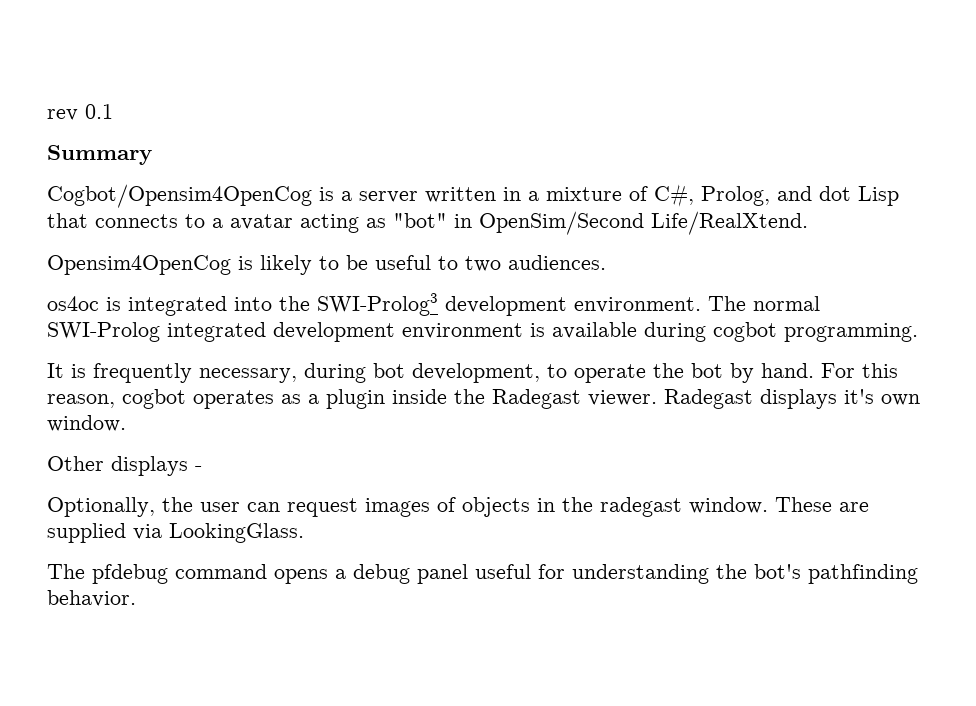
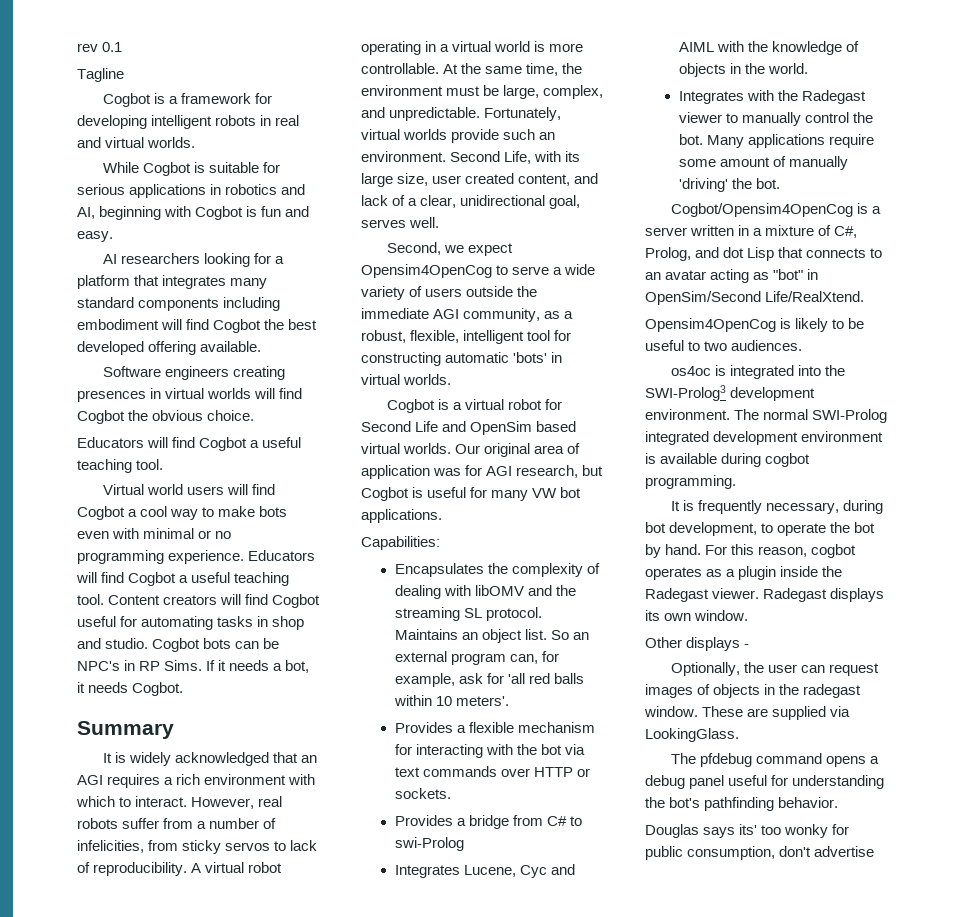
[47,145,152,165] Summary -> [77,68,124,82] [102,93,272,107] [77,115,300,129] [77,137,196,148] [102,162,280,176] [77,184,306,198] [77,206,310,220] [77,231,113,242] [102,253,284,267] [77,275,268,289] [77,297,281,311] [77,319,318,333] [77,341,262,355] [102,366,285,380] [77,388,303,402] [77,410,255,424] [77,437,302,451] [77,459,164,473] [102,484,275,495] [77,506,288,520] [77,528,232,539] [77,550,316,564] [76,572,290,586] [77,594,321,608] [77,616,305,630] [77,638,280,652] [77,660,310,673] [77,682,184,696] [77,721,174,739] [102,752,317,766] [77,774,316,788] [76,796,283,809] [77,818,277,829] [77,840,318,854] [77,862,283,876] [361,41,584,55] [361,63,583,76] [361,85,604,99] [361,107,562,121] [361,129,556,143] [361,151,581,164] [361,173,599,187] [361,195,581,209] [361,217,440,228] [386,242,513,256] [361,264,596,278] [361,286,538,300] [361,308,574,322] [361,330,572,344] [361,352,563,366] [361,374,452,385] [386,399,562,413] [361,421,577,435] [361,443,581,457] [361,465,604,479] [361,487,582,501] [361,509,442,523] [361,536,440,550] [394,563,600,577] [394,585,576,599] [394,607,542,621] [394,629,589,643] [394,651,559,665] [394,673,584,687] [393,695,509,706] [394,722,595,733] [394,744,585,758] [394,766,590,777] [394,788,451,799] [394,815,582,829] [394,837,464,851] [394,864,575,878] [678,41,859,55] [678,63,808,77] [678,90,866,104] [678,112,873,126] [678,134,874,148] [678,156,848,170] [678,178,780,192] Tagline // Cogbot is a framework for developing intelligent robots in real and virtual worlds. // While Cogbot is suitable for serious applications in robotics and AI, beginning with Cogbot is fun and easy. // AI researchers looking for a platform that integrates many standard components including embodiment will find Cogbot the best developed offering available. // Software engineers creating presences in virtual worlds will find Cogbot the obvious choice. // Educators will find Cogbot a useful teaching tool. // Virtual world users will find Cogbot a cool way to make bots even with minimal or no programming experience. Educators will find Cogbot a useful teaching tool. Content creators will find Cogbot useful for automating tasks in shop and studio. Cogbot bots can be NPC's in RP Sims. If it needs a bot, it needs Cogbot. // Summary // It is widely acknowledged that an AGI requires a rich environment with which to interact. However, real robots suffer from a number of infelicities, from sticky servos to lack of reproducibility. A virtual robot operating in a virtual world is more controllable. At the same time, the environment must be large, complex, and unpredictable. Fortunately, virtual worlds provide such an environment. Second Life, with its large size, user created content, and lack of a clear, unidirectional goal, serves well. // Second, we expect Opensim4OpenCog to serve a wide variety of users outside the immediate AGI community, as a robust, flexible, intelligent tool for constructing automatic 'bots' in virtual worlds. // Cogbot is a virtual robot for Second Life and OpenSim based virtual worlds. Our original area of application was for AGI research, but Cogbot is useful for many VW bot applications. // Capabilities: // Encapsulates the complexity of dealing with libOMV and the streaming SL protocol. Maintains an object list. So an external program can, for example, ask for 'all red balls within 10 meters'. // Provides a flexible mechanism for interacting with the bot via text commands over HTTP or sockets. // Provides a bridge from C# to swi-Prolog // Integrates Lucene, Cyc and AIML with the knowledge of objects in the world. // Integrates with the Radegast viewer to manually control the bot. Many applications require some amount of manually 'driving' the bot.
[212,218,223,228] a -> [645,272,661,280] an
[844,389,874,404] it's -> [645,610,660,621] its
(136, 598) none -> [645,824,850,838] [645,846,875,860] // Douglas says its' too wonky for public consumption, don't advertise

